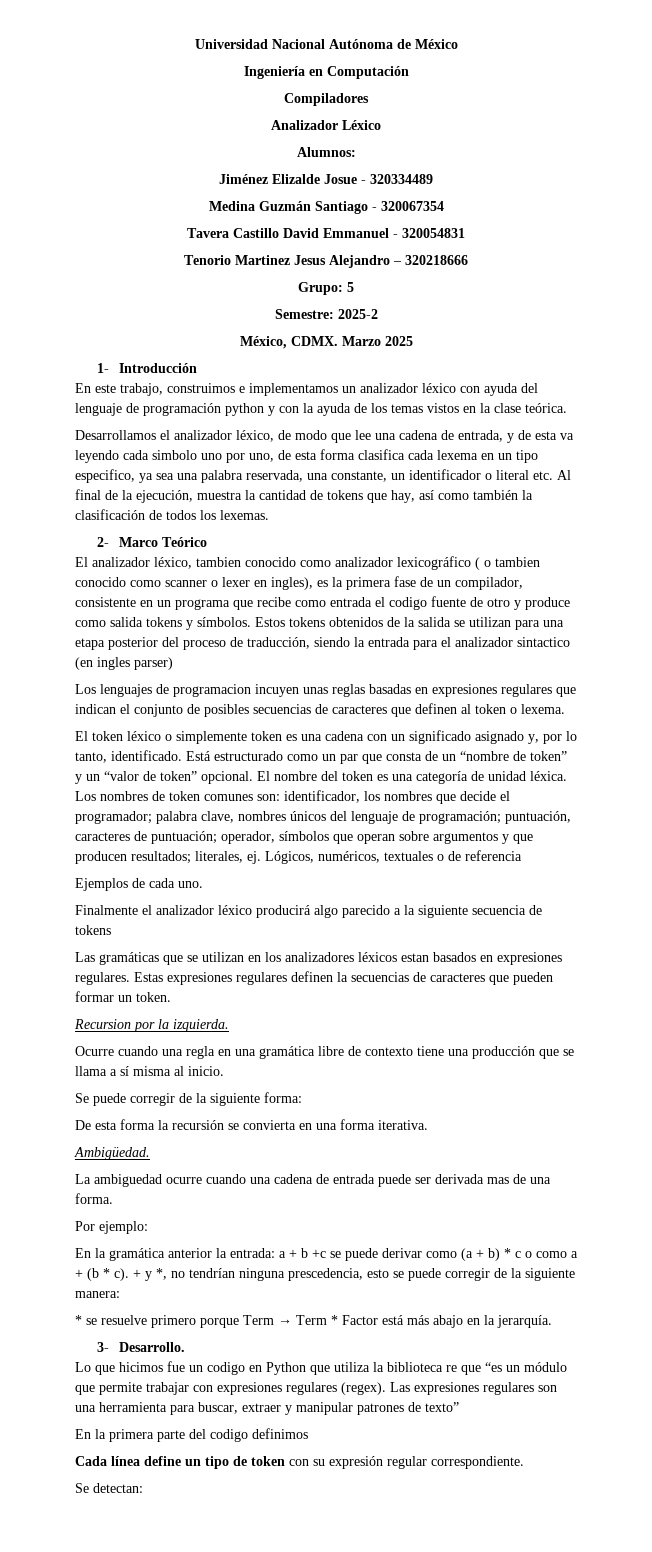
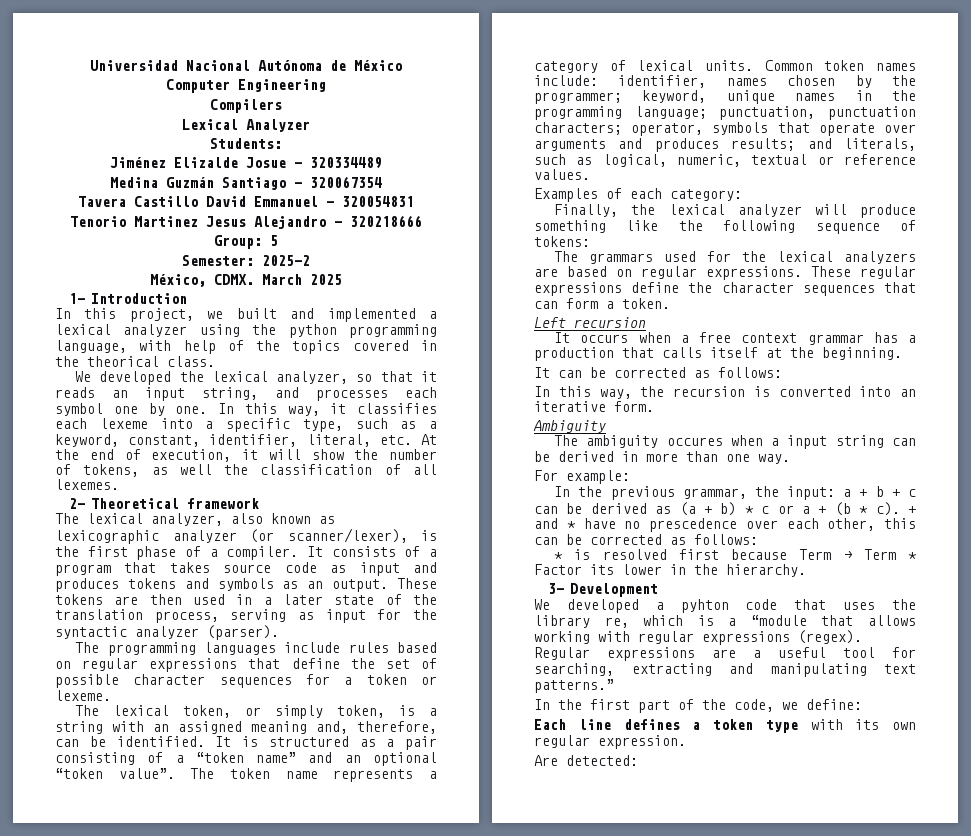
[243,66,409,79] [284,93,369,106] [271,120,381,130] [296,147,356,157] Ingeniería en Computación // Compiladores // Analizador Léxico // Alumnos: -> [166,79,326,93] [210,99,282,113] [182,119,310,132] [210,138,282,149] Computer Engineering // Compilers // Lexical Analyzer // Students:
[298,282,343,295] Grupo: -> [214,235,262,249] Group:
[274,309,334,319] Semestre: -> [182,255,254,266] Semester:
[341,336,381,346] Marzo -> [262,274,302,285] March
[119,363,198,373] [75,383,538,396] [75,403,567,416] [75,430,574,443] [75,449,538,463] [75,469,571,483] [75,489,533,503] [75,509,269,520] [97,537,208,547] [75,556,540,570] [75,576,523,590] [75,596,570,610] [75,617,564,630] [75,637,570,650] [75,657,173,670] [75,684,576,697] [75,703,565,717] [75,730,577,744] [75,750,567,764] [75,771,567,784] [75,790,510,804] [75,811,571,824] [75,831,533,844] [75,850,522,864] [75,878,203,891] [75,905,542,918] [75,925,111,935] [75,952,562,965] [75,971,553,985] [75,991,171,1002] [74,1019,229,1032] [75,1046,574,1059] [75,1066,224,1076] [75,1092,302,1106] [75,1119,428,1130] [74,1147,150,1160] [75,1174,551,1187] [75,1193,113,1204] [75,1221,148,1234] [75,1248,457,1261] Introducción // En este trabajo, construimos e implementamos un analizador léxico con ayuda del lenguaje de programación python y con la ayuda de los temas vistos en la clase teórica. // Desarrollamos el analizador léxico, de modo que lee una cadena de entrada, y de esta va leyendo cada simbolo uno por uno, de esta forma clasifica cada lexema en un tipo especifico, ya sea una palabra reservada, una constante, un identificador o literal etc. Al final de la ejecución, muestra la cantidad de tokens que hay, así como también la clasificación de todos los lexemas. // 2- Marco Teórico // El analizador léxico, tambien conocido como analizador lexicográfico ( o tambien conocido como scanner o lexer en ingles), es la primera fase de un compilador, consistente en un programa que recibe como entrada el codigo fuente de otro y produce como salida tokens y símbolos. Estos tokens obtenidos de la salida se utilizan para una etapa posterior del proceso de traducción, siendo la entrada para el analizador sintactico (en ingles parser) // Los lenguajes de programacion incuyen unas reglas basadas en expresiones regulares que indican el conjunto de posibles secuencias de caracteres que definen al token o lexema. // El token léxico o simplemente token es una cadena con un significado asignado y, por lo tanto, identificado. Está estructurado como un par que consta de un “nombre de token” y un “valor de token” opcional. El nombre del token es una categoría de unidad léxica. Los nombres de token comunes son: identificador, los nombres que decide el programador; palabra clave, nombres únicos del lenguaje de programación; puntuación, caracteres de puntuación; operador, símbolos que operan sobre argumentos y que producen resultados; literales, ej. Lógicos, numéricos, textuales o de referencia // Ejemplos de cada uno. // Finalmente el analizador léxico producirá algo parecido a la siguiente secuencia de tokens // Las gramáticas que se utilizan en los analizadores léxicos estan basados en expresiones regulares. Estas expresiones regulares definen la secuencias de caracteres que pueden formar un token. // Recursion por la izquierda. // Ocurre cuando una regla en una gramática libre de contexto tiene una producción que se llama a sí misma al inicio. // Se puede corregir de la siguiente forma: // De esta forma la recursión se convierta en una forma iterativa. // Ambigüedad. // La ambiguedad ocurre cuando una cadena de entrada puede ser derivada mas de una forma. // Por ejemplo: // En la gramática anterior la entrada: a + b +c se puede derivar como -> [90,293,187,304] [55,308,437,322] [55,324,437,338] [55,340,437,354] [55,356,215,367] [75,371,437,385] [55,387,437,401] [55,403,437,416] [55,418,437,432] [55,434,437,447] [55,449,437,462] [55,464,437,477] [55,479,119,490] [68,498,259,509] [55,513,335,526] [55,528,437,544] [55,546,438,560] [55,562,437,576] [55,578,437,592] [55,594,437,605] [55,609,438,623] [55,625,279,640] [75,642,437,656] [55,658,438,672] [55,674,437,688] [55,690,111,701] [75,705,438,719] [55,721,437,734] [55,736,437,750] [55,752,437,766] [55,768,437,782] [534,60,916,73] [534,75,916,88] [534,90,916,104] [534,106,916,120] [534,122,916,136] [534,138,916,152] [534,154,916,167] [534,169,590,180] [534,188,742,202] [554,204,916,218] [534,220,916,234] [534,236,590,247] [554,251,916,264] [534,266,916,280] [534,282,916,296] [534,298,670,309] [534,317,646,328] [554,332,916,345] [534,347,902,361] [534,367,782,378] [534,386,916,399] [534,401,654,412] [533,420,606,433] [554,435,916,449] [534,451,790,464] [534,470,630,484] [554,486,916,500] [534,503,672,514] Introduction // In this project, we built and implemented a lexical analyzer using the python programming language, with help of the topics covered in the theorical class. // We developed the lexical analyzer, so that it reads an input string, and processes each symbol one by one. In this way, it classifies each lexeme into a specific type, such as a keyword, constant, identifier, literal, etc. At the end of execution, it will show the number of tokens, as well the classification of all lexemes. // 2- Theoretical framework // The lexical analyzer, also known as lexicographic analyzer (or scanner/lexer), is the first phase of a compiler. It consists of a program that takes source code as input and produces tokens and symbols as an output. These tokens are then used in a later state of the translation process, serving as input for the syntactic analyzer (parser). // The programming languages include rules based on regular expressions that define the set of possible character sequences for a token or lexeme. // The lexical token, or simply token, is a string with an assigned meaning and, therefore, can be identified. It is structured as a pair consisting of a “token name” and an optional “token value”. The token name represents a category of lexical units. Common token names include: identifier, names chosen by the programmer; keyword, unique names in the programming language; punctuation, punctuation characters; operator, symbols that operate over arguments and produces results; and literals, such as logical, numeric, textual or reference values. // Examples of each category: // Finally, the lexical analyzer will produce something like the following sequence of tokens: // The grammars used for the lexical analyzers are based on regular expressions. These regular expressions define the character sequences that can form a token. // Left recursion // It occurs when a free context grammar has a production that calls itself at the beginning. // It can be corrected as follows: // In this way, the recursion is converted into an iterative form. // Ambiguity // The ambiguity occures when a input string can be derived in more than one way. // For example: // In the previous grammar, the input: a + b + c can be derived as
[525,1251,567,1258] o como -> [777,505,794,514] or
[145,1268,575,1281] [75,1291,120,1298] [75,1315,239,1328] y *, no tendrían ninguna prescedencia, esto se puede corregir de la siguiente manera: // * se resuelve primero porque -> [534,518,916,532] [534,534,758,545] [554,549,788,560] and * have no prescedence over each other, this can be corrected as follows: // * is resolved first because
[382,1315,552,1328] [97,1342,186,1352] [75,1361,567,1375] [75,1382,557,1395] [75,1402,459,1415] [75,1428,308,1442] [75,1456,524,1469] [75,1483,143,1493] está más abajo en la jerarquía. // 3- Desarrollo. // Lo que hicimos fue un codigo en Python que utiliza la biblioteca re que “es un módulo que permite trabajar con expresiones regulares (regex). Las expresiones regulares son una herramienta para buscar, extraer y manipular patrones de texto” // En la primera parte del codigo definimos // Cada línea define un tipo de token con su expresión regular correspondiente. // Se detectan: -> [590,564,806,577] [547,583,658,597] [534,599,916,613] [534,615,916,628] [534,630,862,645] [534,647,916,661] [534,663,916,677] [534,679,614,693] [534,699,862,713] [534,719,916,733] [534,735,686,749] [534,755,638,766] its lower in the hierarchy. // 3- Development // We developed a pyhton code that uses the library re, which is a “module that allows working with regular expressions (regex). Regular expressions are a useful tool for searching, extracting and manipulating text patterns.” // In the first part of the code, we define: // Each line defines a token type with its own regular expression. // Are detected:

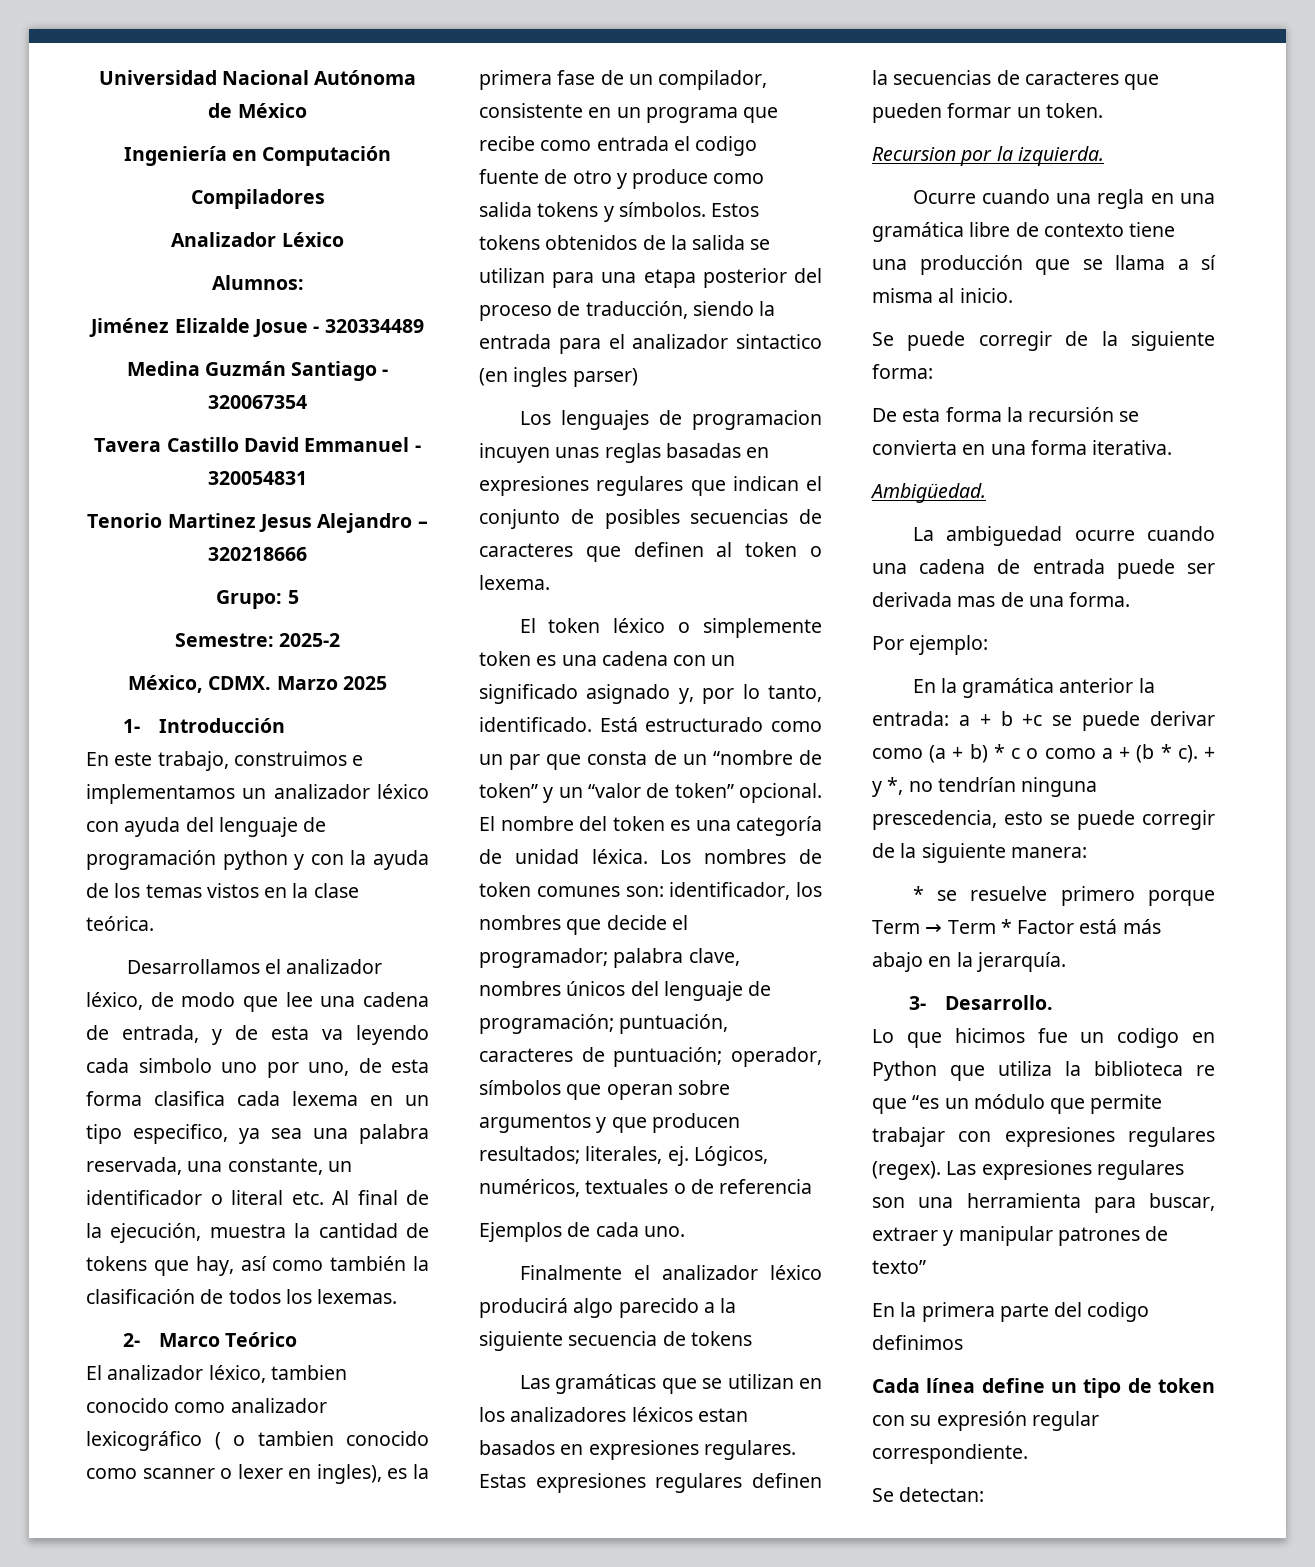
[166,79,326,93] [210,99,282,113] [182,119,310,132] [210,138,282,149] Computer Engineering // Compilers // Lexical Analyzer // Students: -> [123,146,392,166] [190,189,325,209] [171,232,344,247] [211,275,304,290] Ingeniería en Computación // Compiladores // Analizador Léxico // Alumnos:
[214,235,262,249] Group: -> [216,590,283,609] Grupo:
[182,255,254,266] Semester: -> [174,633,274,647] Semestre:
[262,274,302,285] March -> [276,676,338,690] Marzo
[90,293,187,304] [55,308,437,322] [55,324,437,338] [55,340,437,354] [55,356,215,367] [75,371,437,385] [55,387,437,401] [55,403,437,416] [55,418,437,432] [55,434,437,447] [55,449,437,462] [55,464,437,477] [55,479,119,490] [68,498,259,509] [55,513,335,526] [55,528,437,544] [55,546,438,560] [55,562,437,576] [55,578,437,592] [55,594,437,605] [55,609,438,623] [55,625,279,640] [75,642,437,656] [55,658,438,672] [55,674,437,688] [55,690,111,701] [75,705,438,719] [55,721,437,734] [55,736,437,750] [55,752,437,766] [55,768,437,782] [534,60,916,73] [534,75,916,88] [534,90,916,104] [534,106,916,120] [534,122,916,136] [534,138,916,152] [534,154,916,167] [534,169,590,180] [534,188,742,202] [554,204,916,218] [534,220,916,234] [534,236,590,247] [554,251,916,264] [534,266,916,280] [534,282,916,296] [534,298,670,309] [534,317,646,328] [554,332,916,345] [534,347,902,361] [534,367,782,378] [534,386,916,399] [534,401,654,412] [533,420,606,433] [554,435,916,449] [534,451,790,464] [534,470,630,484] [554,486,916,500] [534,503,672,514] Introduction // In this project, we built and implemented a lexical analyzer using the python programming language, with help of the topics covered in the theorical class. // We developed the lexical analyzer, so that it reads an input string, and processes each symbol one by one. In this way, it classifies each lexeme into a specific type, such as a keyword, constant, identifier, literal, etc. At the end of execution, it will show the number of tokens, as well the classification of all lexemes. // 2- Theoretical framework // The lexical analyzer, also known as lexicographic analyzer (or scanner/lexer), is the first phase of a compiler. It consists of a program that takes source code as input and produces tokens and symbols as an output. These tokens are then used in a later state of the translation process, serving as input for the syntactic analyzer (parser). // The programming languages include rules based on regular expressions that define the set of possible character sequences for a token or lexeme. // The lexical token, or simply token, is a string with an assigned meaning and, therefore, can be identified. It is structured as a pair consisting of a “token name” and an optional “token value”. The token name represents a category of lexical units. Common token names include: identifier, names chosen by the programmer; keyword, unique names in the programming language; punctuation, punctuation characters; operator, symbols that operate over arguments and produces results; and literals, such as logical, numeric, textual or reference values. // Examples of each category: // Finally, the lexical analyzer will produce something like the following sequence of tokens: // The grammars used for the lexical analyzers are based on regular expressions. These regular expressions define the character sequences that can form a token. // Left recursion // It occurs when a free context grammar has a production that calls itself at the beginning. // It can be corrected as follows: // In this way, the recursion is converted into an iterative form. // Ambiguity // The ambiguity occures when a input string can be derived in more than one way. // For example: // In the previous grammar, the input: a + b + c can be derived as -> [159,718,286,733] [86,751,364,771] [86,784,429,804] [86,817,327,837] [86,850,429,870] [86,883,359,898] [86,916,154,931] [126,959,383,974] [86,992,429,1012] [86,1025,429,1045] [86,1058,429,1078] [86,1091,429,1106] [86,1124,429,1144] [86,1157,352,1175] [86,1190,429,1205] [86,1223,429,1243] [86,1256,429,1276] [86,1289,398,1304] [122,1332,298,1347] [86,1365,347,1383] [86,1398,327,1413] [86,1431,429,1451] [86,1464,429,1484] [479,70,768,90] [479,103,779,123] [479,136,758,156] [479,169,765,189] [479,202,760,222] [479,235,771,250] [479,268,822,288] [479,301,776,321] [479,334,822,354] [479,367,638,387] [519,410,822,430] [479,443,770,463] [479,476,822,496] [479,509,822,529] [479,542,822,562] [479,575,550,590] [519,618,822,638] [479,651,736,666] [479,684,822,704] [479,717,822,732] [479,750,822,770] [479,783,822,803] [479,816,822,836] [479,849,822,864] [479,882,822,900] [479,915,688,935] [479,948,740,968] [479,981,772,1001] [479,1014,729,1034] [479,1047,822,1067] [479,1080,730,1100] [479,1113,740,1133] [479,1146,768,1166] [479,1179,813,1197] [479,1222,685,1242] [519,1265,822,1280] [479,1298,737,1318] [479,1331,752,1351] [519,1374,822,1394] [479,1407,748,1422] [479,1440,796,1460] [479,1473,822,1493] [872,70,1160,90] [872,103,1103,123] [872,146,1104,166] [912,189,1215,209] [872,222,1176,242] [872,255,1216,275] [872,288,1013,303] [872,331,1215,351] [872,364,933,379] [872,407,1140,422] [872,440,1173,455] [870,483,986,503] [912,526,1215,546] [872,559,1215,579] [872,592,1131,607] [872,635,989,655] [912,678,1155,698] [872,711,1215,731] [872,748,923,759] Introducción // En este trabajo, construimos e implementamos un analizador léxico con ayuda del lenguaje de programación python y con la ayuda de los temas vistos en la clase teórica. // Desarrollamos el analizador léxico, de modo que lee una cadena de entrada, y de esta va leyendo cada simbolo uno por uno, de esta forma clasifica cada lexema en un tipo especifico, ya sea una palabra reservada, una constante, un identificador o literal etc. Al final de la ejecución, muestra la cantidad de tokens que hay, así como también la clasificación de todos los lexemas. // 2- Marco Teórico // El analizador léxico, tambien conocido como analizador lexicográfico ( o tambien conocido como scanner o lexer en ingles), es la primera fase de un compilador, consistente en un programa que recibe como entrada el codigo fuente de otro y produce como salida tokens y símbolos. Estos tokens obtenidos de la salida se utilizan para una etapa posterior del proceso de traducción, siendo la entrada para el analizador sintactico (en ingles parser) // Los lenguajes de programacion incuyen unas reglas basadas en expresiones regulares que indican el conjunto de posibles secuencias de caracteres que definen al token o lexema. // El token léxico o simplemente token es una cadena con un significado asignado y, por lo tanto, identificado. Está estructurado como un par que consta de un “nombre de token” y un “valor de token” opcional. El nombre del token es una categoría de unidad léxica. Los nombres de token comunes son: identificador, los nombres que decide el programador; palabra clave, nombres únicos del lenguaje de programación; puntuación, caracteres de puntuación; operador, símbolos que operan sobre argumentos y que producen resultados; literales, ej. Lógicos, numéricos, textuales o de referencia // Ejemplos de cada uno. // Finalmente el analizador léxico producirá algo parecido a la siguiente secuencia de tokens // Las gramáticas que se utilizan en los analizadores léxicos estan basados en expresiones regulares. Estas expresiones regulares definen la secuencias de caracteres que pueden formar un token. // Recursion por la izquierda. // Ocurre cuando una regla en una gramática libre de contexto tiene una producción que se llama a sí misma al inicio. // Se puede corregir de la siguiente forma: // De esta forma la recursión se convierta en una forma iterativa. // Ambigüedad. // La ambiguedad ocurre cuando una cadena de entrada puede ser derivada mas de una forma. // Por ejemplo: // En la gramática anterior la entrada: a + b +c se puede derivar como
[777,505,794,514] or -> [1026,748,1096,759] o como
[534,518,916,532] [534,534,758,545] [554,549,788,560] and * have no prescedence over each other, this can be corrected as follows: // * is resolved first because -> [872,777,1098,797] [872,810,1215,830] [872,843,1087,863] [912,886,1215,906] y *, no tendrían ninguna prescedencia, esto se puede corregir de la siguiente manera: // * se resuelve primero porque
[590,564,806,577] [547,583,658,597] [534,599,916,613] [534,615,916,628] [534,630,862,645] [534,647,916,661] [534,663,916,677] [534,679,614,693] [534,699,862,713] [534,719,916,733] [534,735,686,749] [534,755,638,766] its lower in the hierarchy. // 3- Development // We developed a pyhton code that uses the library re, which is a “module that allows working with regular expressions (regex). Regular expressions are a useful tool for searching, extracting and manipulating text patterns.” // In the first part of the code, we define: // Each line defines a token type with its own regular expression. // Are detected: -> [1079,919,1161,934] [872,952,1066,972] [908,995,1054,1010] [872,1028,1215,1048] [872,1061,1215,1081] [872,1094,1163,1114] [872,1127,1215,1147] [872,1160,1184,1180] [872,1193,1215,1213] [872,1226,1169,1246] [872,1260,926,1274] [872,1302,1150,1322] [872,1335,963,1350] [872,1378,1215,1398] [872,1411,1099,1431] [872,1444,1028,1464] [872,1487,985,1502] está más abajo en la jerarquía. // 3- Desarrollo. // Lo que hicimos fue un codigo en Python que utiliza la biblioteca re que “es un módulo que permite trabajar con expresiones regulares (regex). Las expresiones regulares son una herramienta para buscar, extraer y manipular patrones de texto” // En la primera parte del codigo definimos // Cada línea define un tipo de token con su expresión regular correspondiente. // Se detectan:

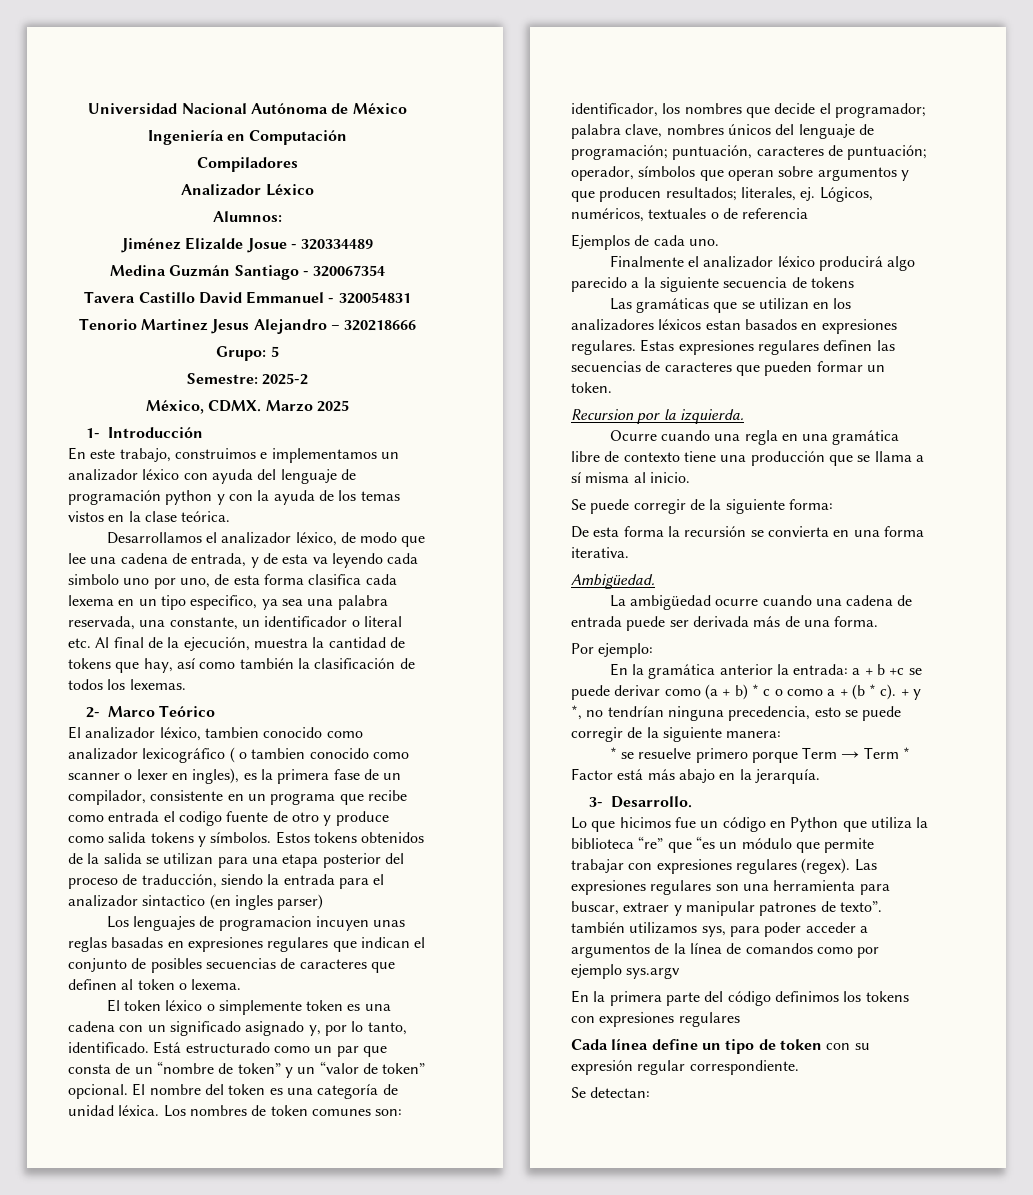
[872,70,888,85] la -> [876,340,895,351] las
[946,526,1063,546] ambiguedad -> [629,595,711,610] ambigüedad
[957,596,996,607] mas -> [753,616,781,627] más
[872,810,997,830] prescedencia, -> [728,706,811,721] precedencia,
[1117,1028,1180,1048] codigo -> [722,817,766,832] código
[1196,1065,1215,1076] re -> [638,836,664,849] “re”
[872,1260,926,1274] texto” -> [839,901,882,912] [571,922,868,937] [571,943,880,958] [571,964,681,979] texto”. también utilizamos sys, para poder acceder a argumentos de la línea de comandos como por ejemplo sys.argv
[1087,1302,1150,1322] codigo -> [727,991,771,1006] código
(963, 1342) none -> [843,991,909,1002] [571,1012,740,1027] los tokens con expresiones regulares

